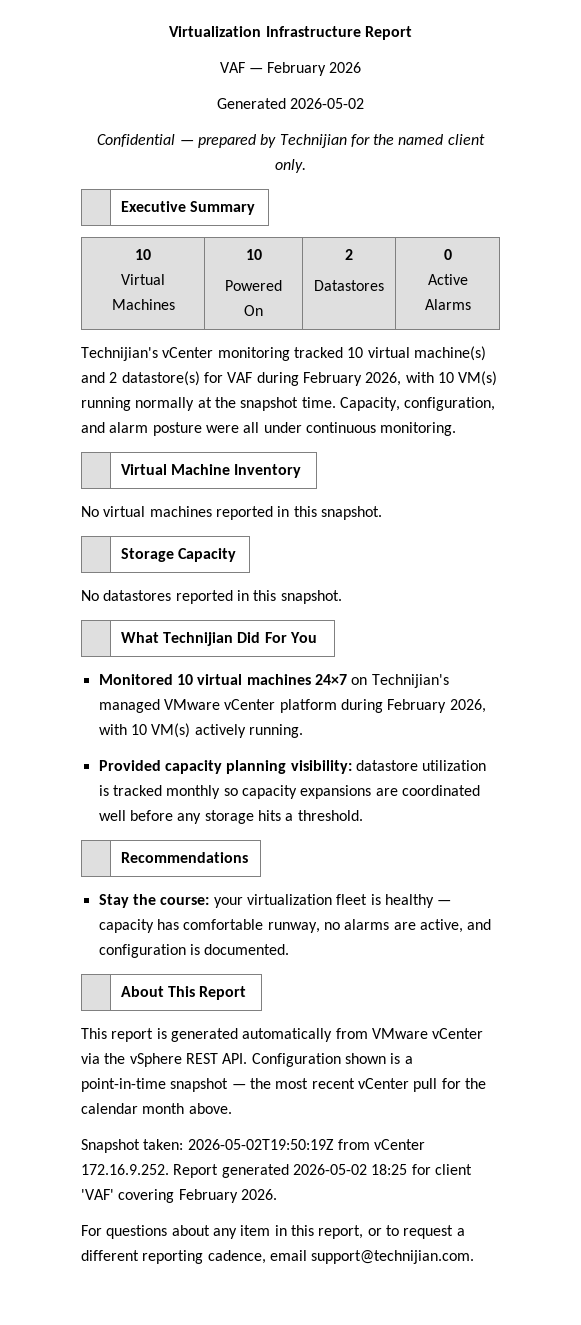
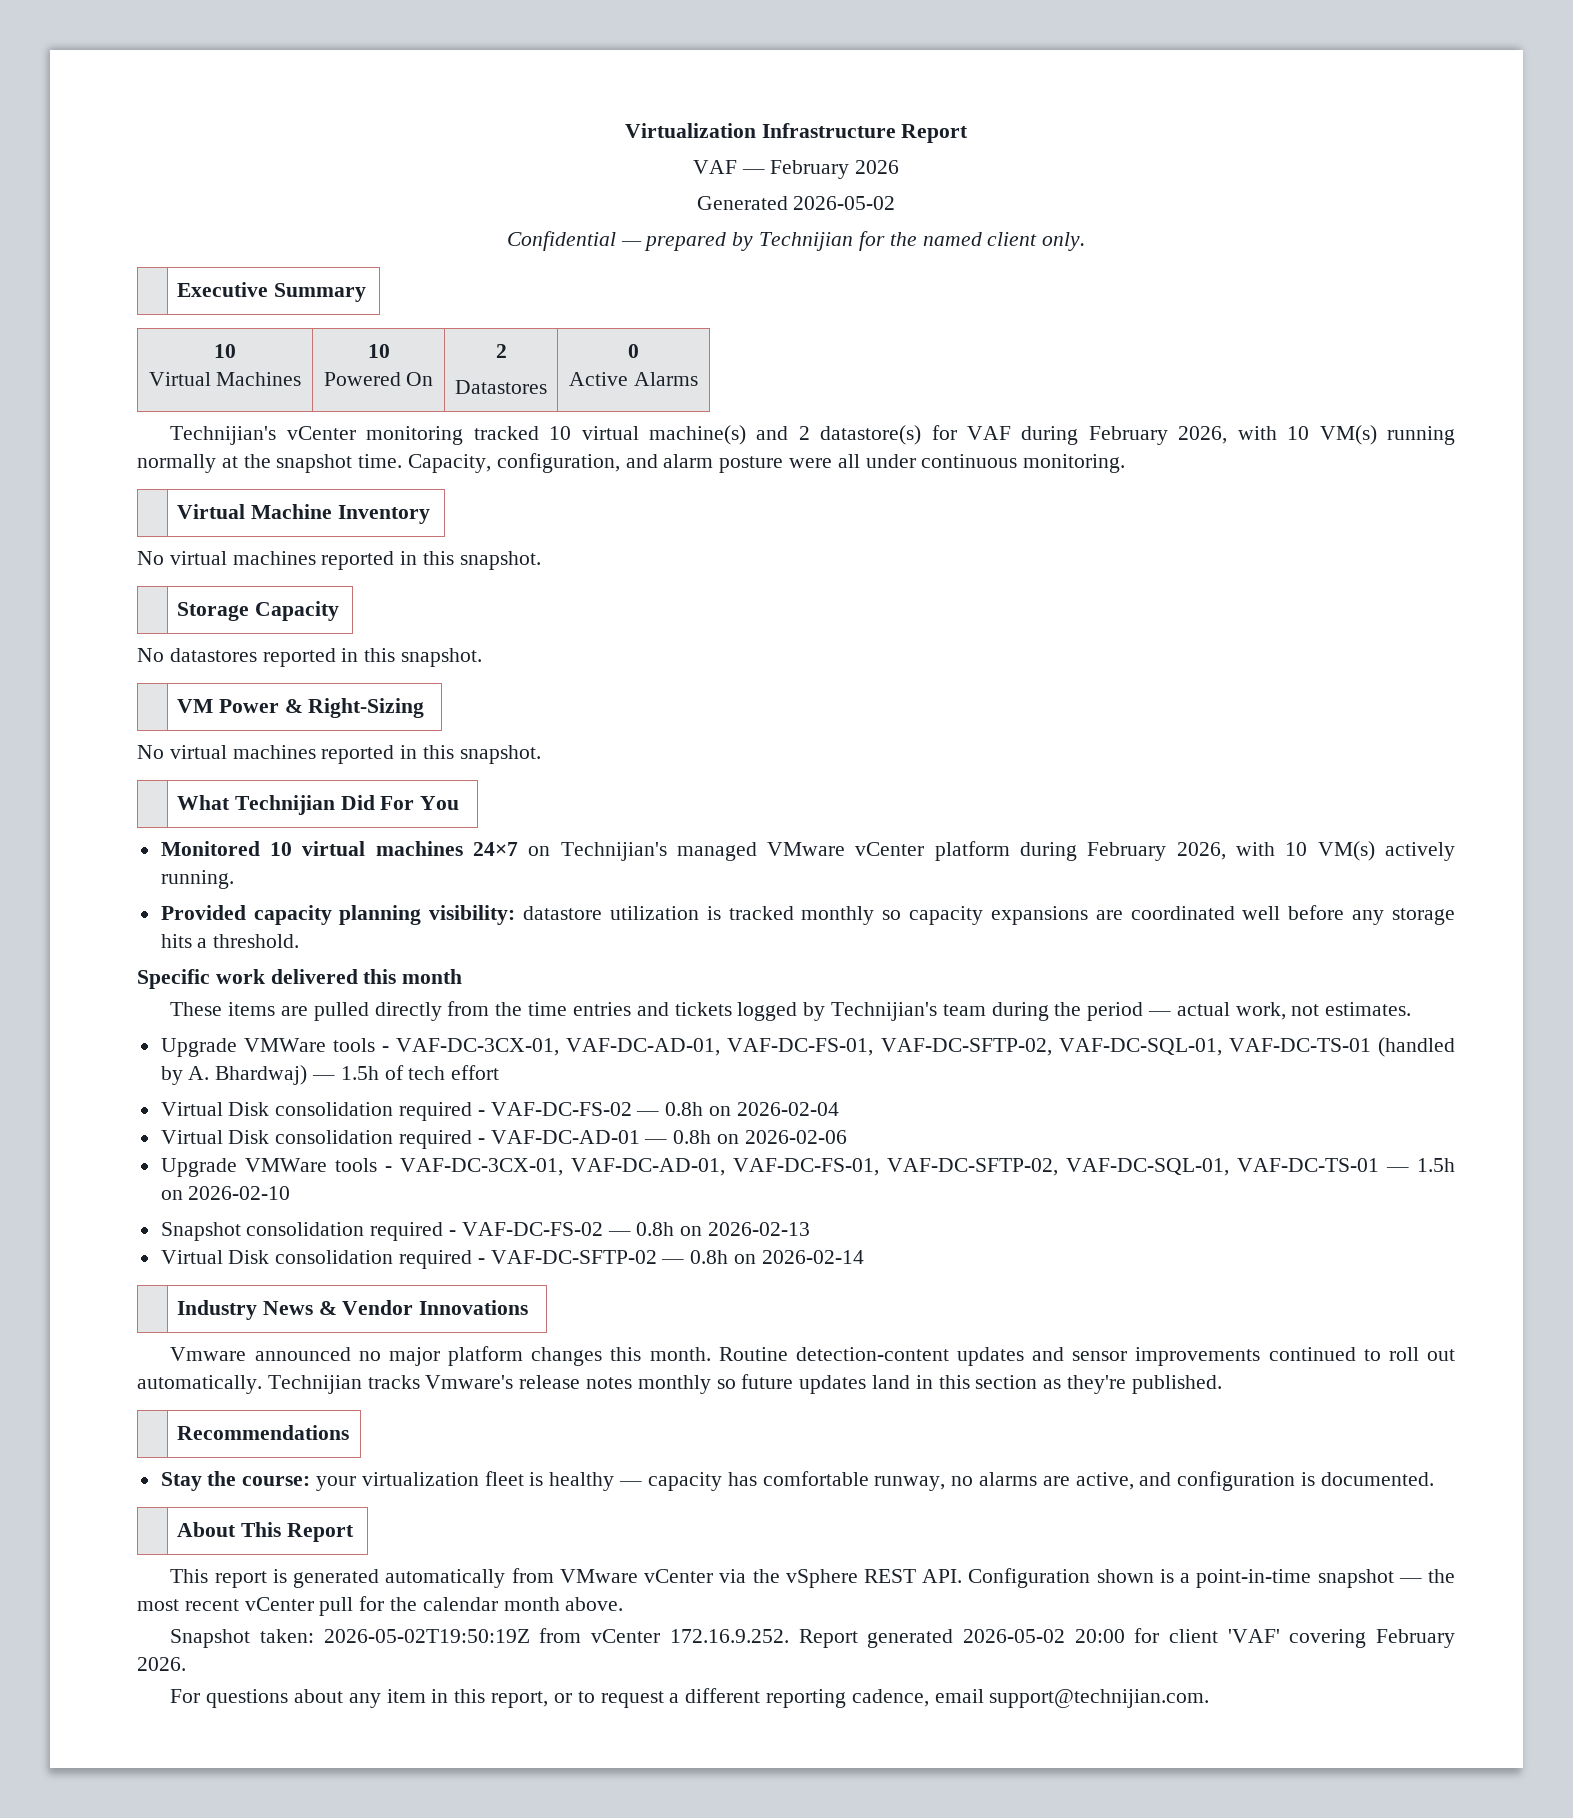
(342, 597) none -> [176,698,425,718] [137,745,541,764] // | VM Power & Right-Sizing // No virtual machines reported in this snapshot.
(363, 815) none -> [137,969,463,989] [170,1001,1412,1021] [160,1037,1455,1057] [160,1065,500,1085] [160,1102,839,1121] [160,1130,847,1149] [160,1158,1455,1177] [160,1186,291,1200] [160,1222,811,1241] [160,1250,864,1269] [176,1300,529,1320] [170,1346,1455,1366] [137,1374,1222,1394] // Specific work delivered this month // These items are pulled directly from the time entries and tickets logged by Technijian's team during the period — actual work, not estimates. // Upgrade VMWare tools - VAF-DC-3CX-01, VAF-DC-AD-01, VAF-DC-FS-01, VAF-DC-SFTP-02, VAF-DC-SQL-01, VAF-DC-TS-01 (handled by A. Bhardwaj) — 1.5h of tech effort // Virtual Disk consolidation required - VAF-DC-FS-02 — 0.8h on 2026-02-04 // Virtual Disk consolidation required - VAF-DC-AD-01 — 0.8h on 2026-02-06 // Upgrade VMWare tools - VAF-DC-3CX-01, VAF-DC-AD-01, VAF-DC-FS-01, VAF-DC-SFTP-02, VAF-DC-SQL-01, VAF-DC-TS-01 — 1.5h on 2026-02-10 // Snapshot consolidation required - VAF-DC-FS-02 — 0.8h on 2026-02-13 // Virtual Disk consolidation required - VAF-DC-SFTP-02 — 0.8h on 2026-02-14 // | Industry News & Vendor Innovations // Vmware announced no major platform changes this month. Routine detection-content updates and sensor improvements continued to roll out automatically. Technijian tracks Vmware's release notes monthly so future updates land in this section as they're published.
[371,1164,408,1175] 18:25 -> [1074,1629,1125,1643] 20:00

